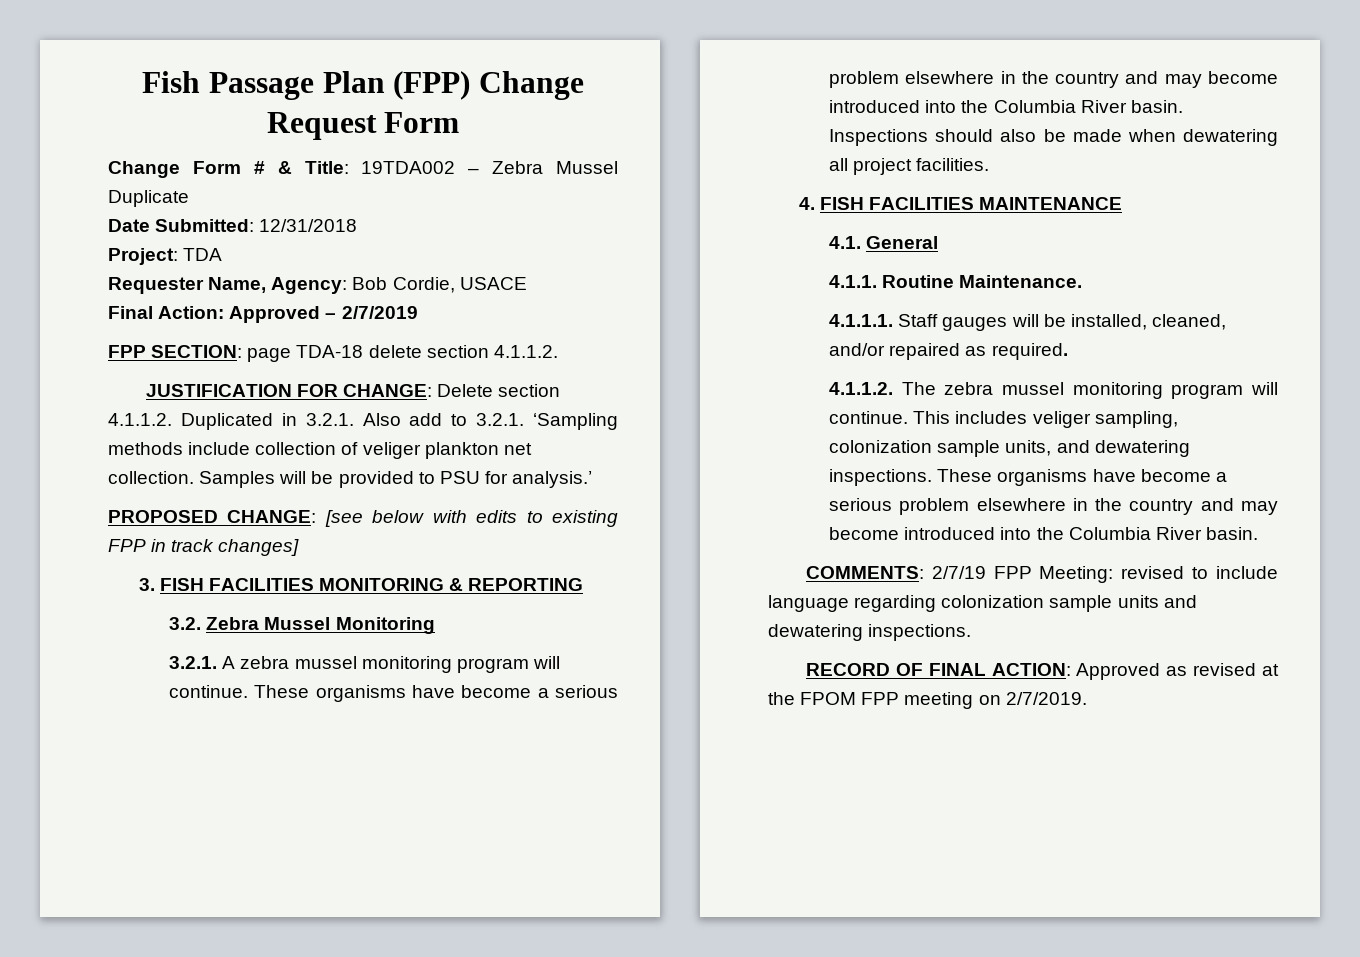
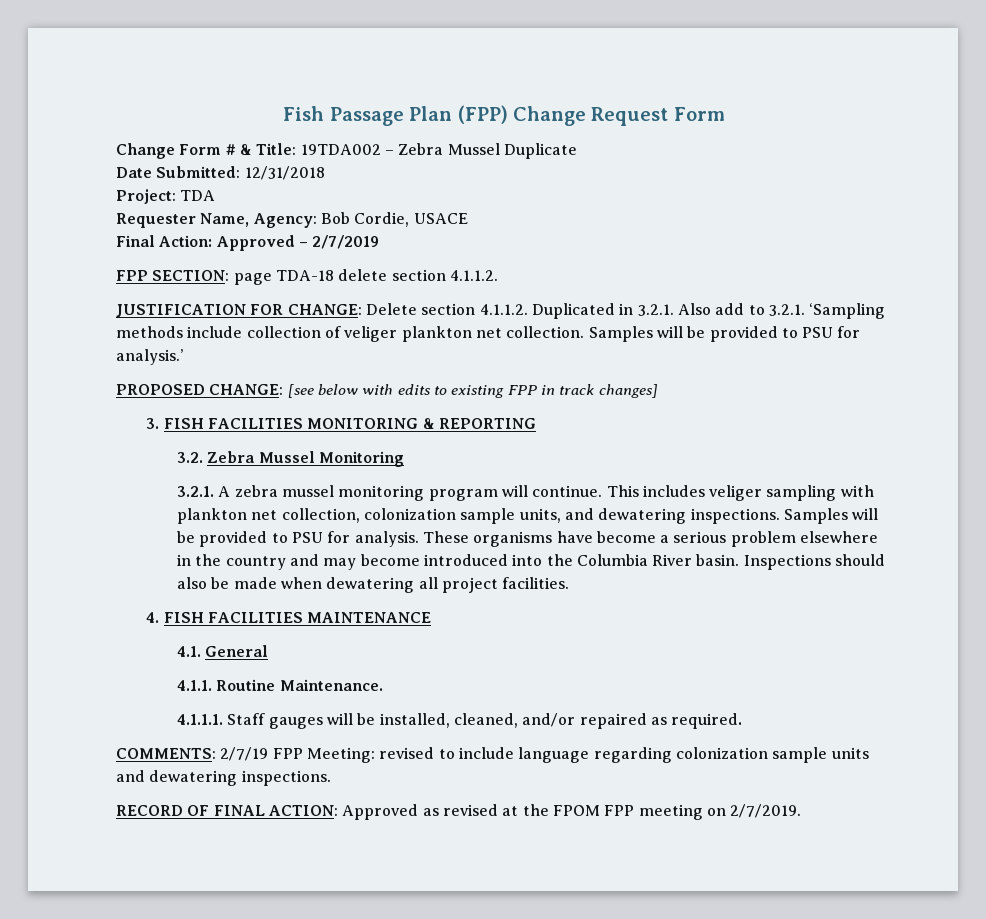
(249, 691) none -> [606,485,874,501] [176,508,879,524] [176,531,419,547] This includes veliger sampling with plankton net collection, colonization sample units, and dewatering inspections. Samples will be provided to PSU for analysis.
[829,382,1278,399] [829,411,1178,428] [829,440,1190,457] [829,469,1227,486] [829,498,1278,515] [829,527,1258,540] // 4.1.1.2. The zebra mussel monitoring program will continue. This includes veliger sampling, colonization sample units, and dewatering inspections. These organisms have become a serious problem elsewhere in the country and may become introduced into the Columbia River basin. -> (743, 721) none

